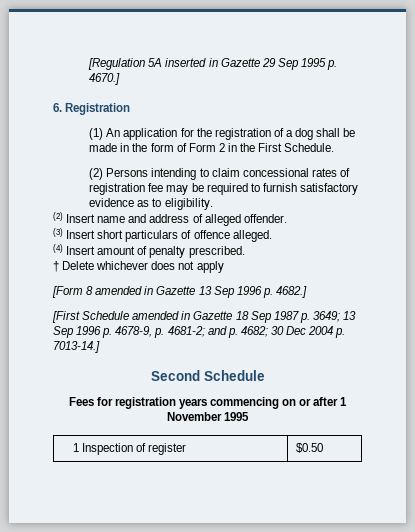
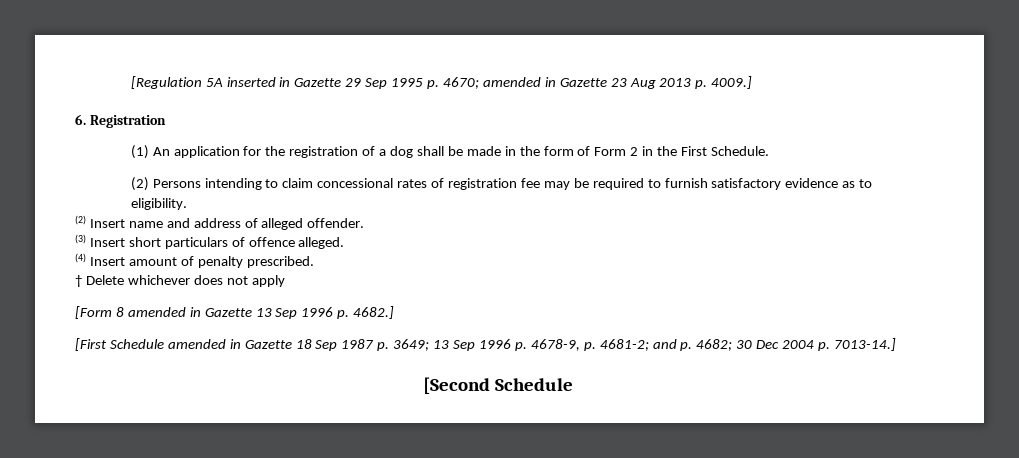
[89,73,121,85] 4670.] -> [442,76,753,89] 4670; amended in Gazette 23 Aug 2013 p. 4009.]
[150,370,265,381] [68,397,348,409] [166,412,250,421] [72,443,187,455] [296,443,324,453] Second Schedule // Fees for registration years commencing on or after 1 November 1995 // 1 Inspection of register | $0.50 -> [422,377,573,394] [Second Schedule

